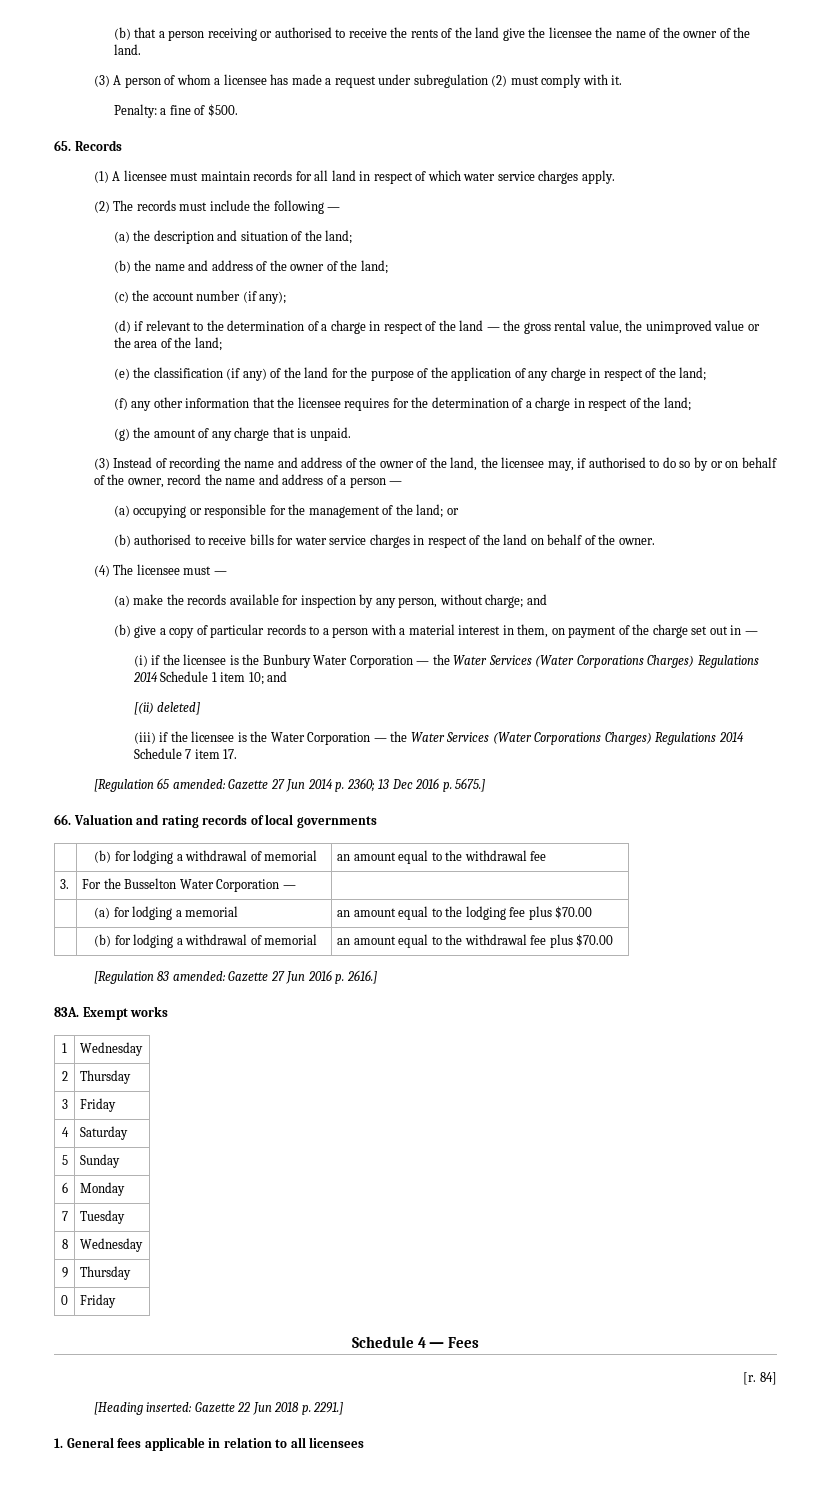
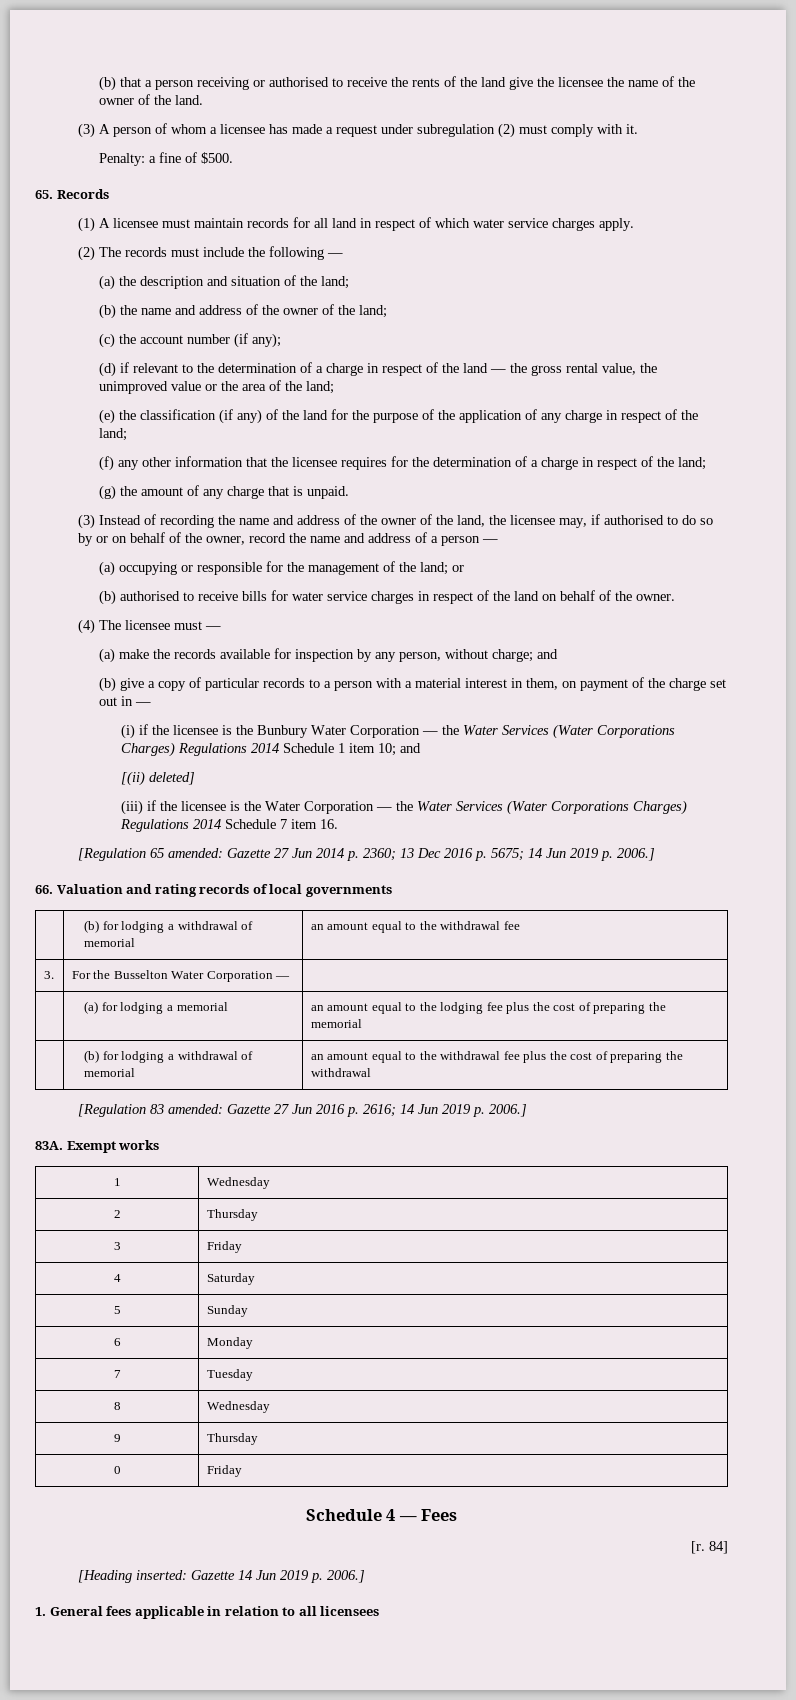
[223,749,238,759] 17. -> [319,819,338,829] 16.
[455,778,486,792] 5675.] -> [490,848,655,861] 5675; 14 Jun 2019 p. 2006.]
[555,906,593,919] $70.00 -> [532,1002,666,1014] [310,1019,362,1028] the cost of preparing the memorial
[576,934,614,947] $70.00 -> [549,1051,683,1063] [310,1068,371,1077] the cost of preparing the withdrawal
[346,970,377,984] 2616.] -> [362,1104,527,1117] 2616; 14 Jun 2019 p. 2006.]
[237,1402,344,1415] 22 Jun 2018 p. 2291.] -> [237,1570,365,1583] 14 Jun 2019 p. 2006.]

